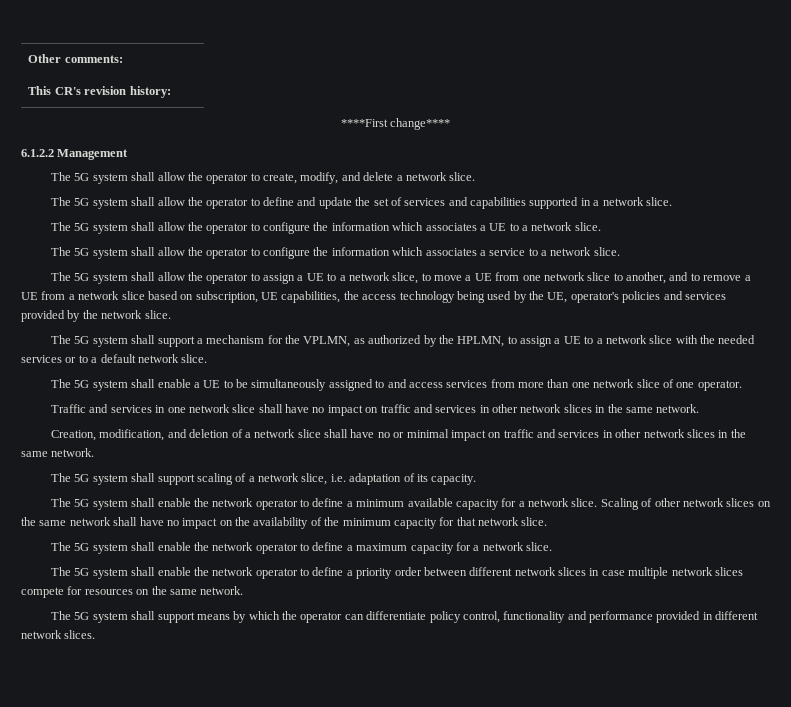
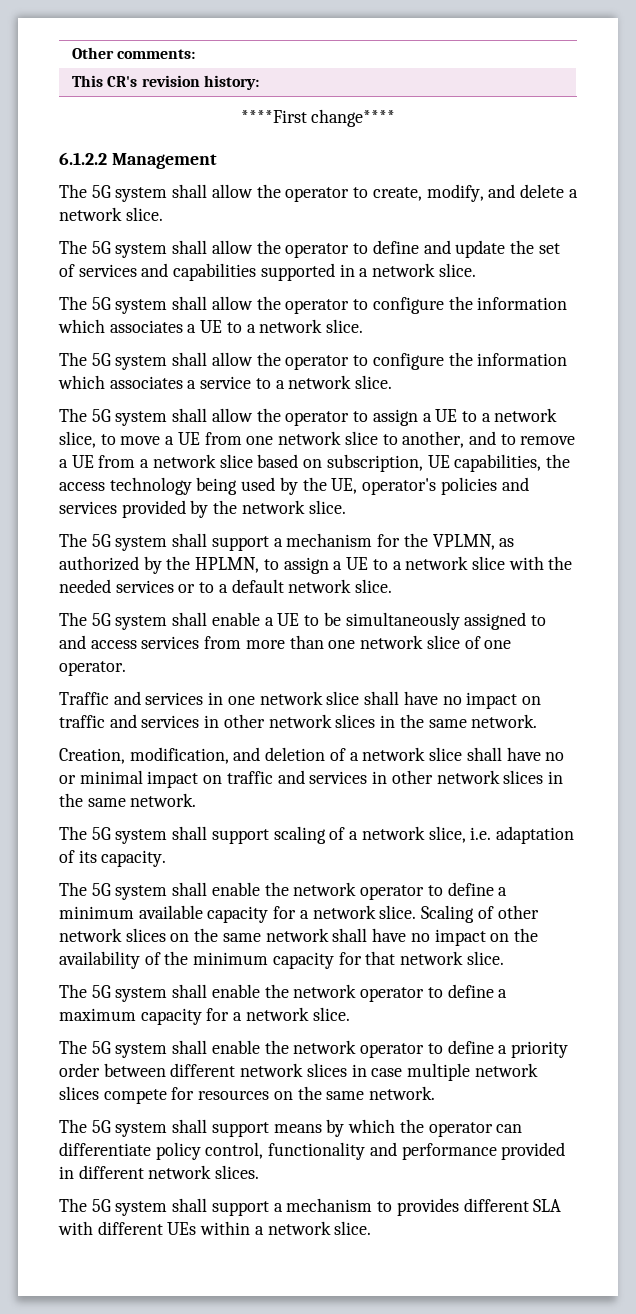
(96, 634) none -> [59,1198,562,1216] [58,1221,372,1235] // The 5G system shall support a mechanism to provides different SLA with different UEs within a network slice.

